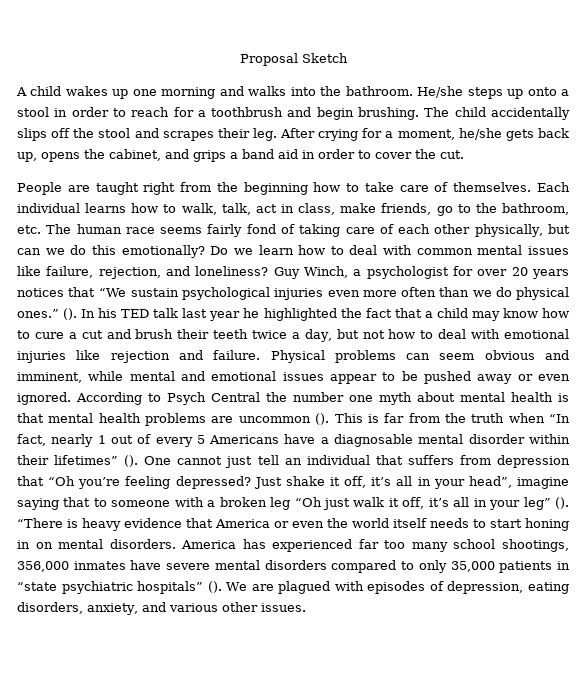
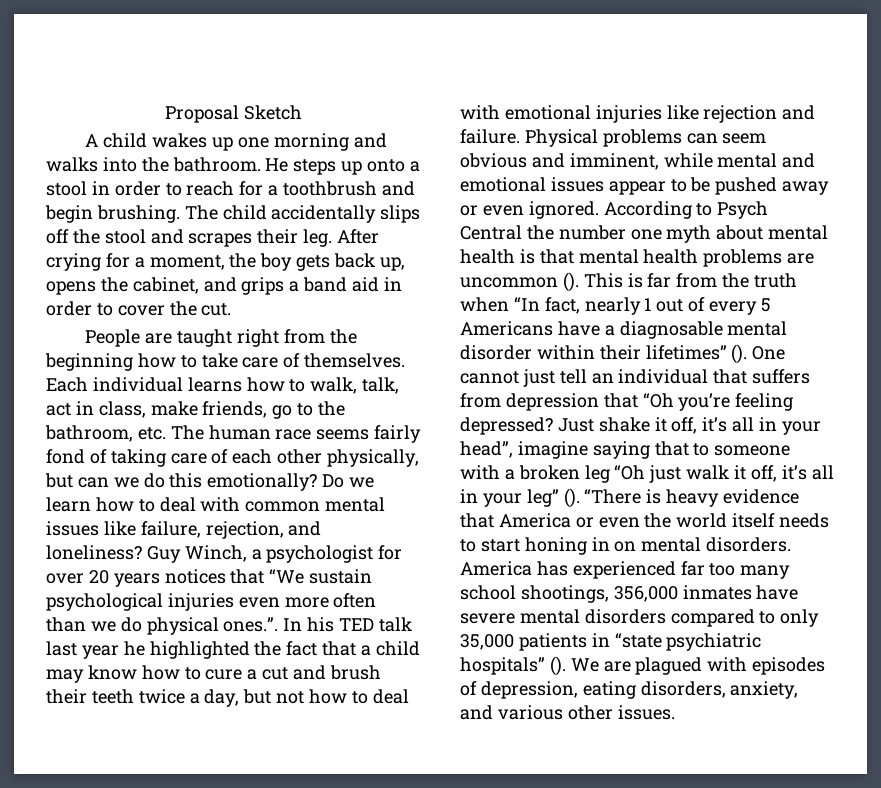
[417,86,464,98] He/she -> [265,158,289,172] He
[458,128,502,140] he/she -> [229,253,293,271] the boy
[17,308,78,320] ones.” (). -> [223,617,279,632] ones.”.

